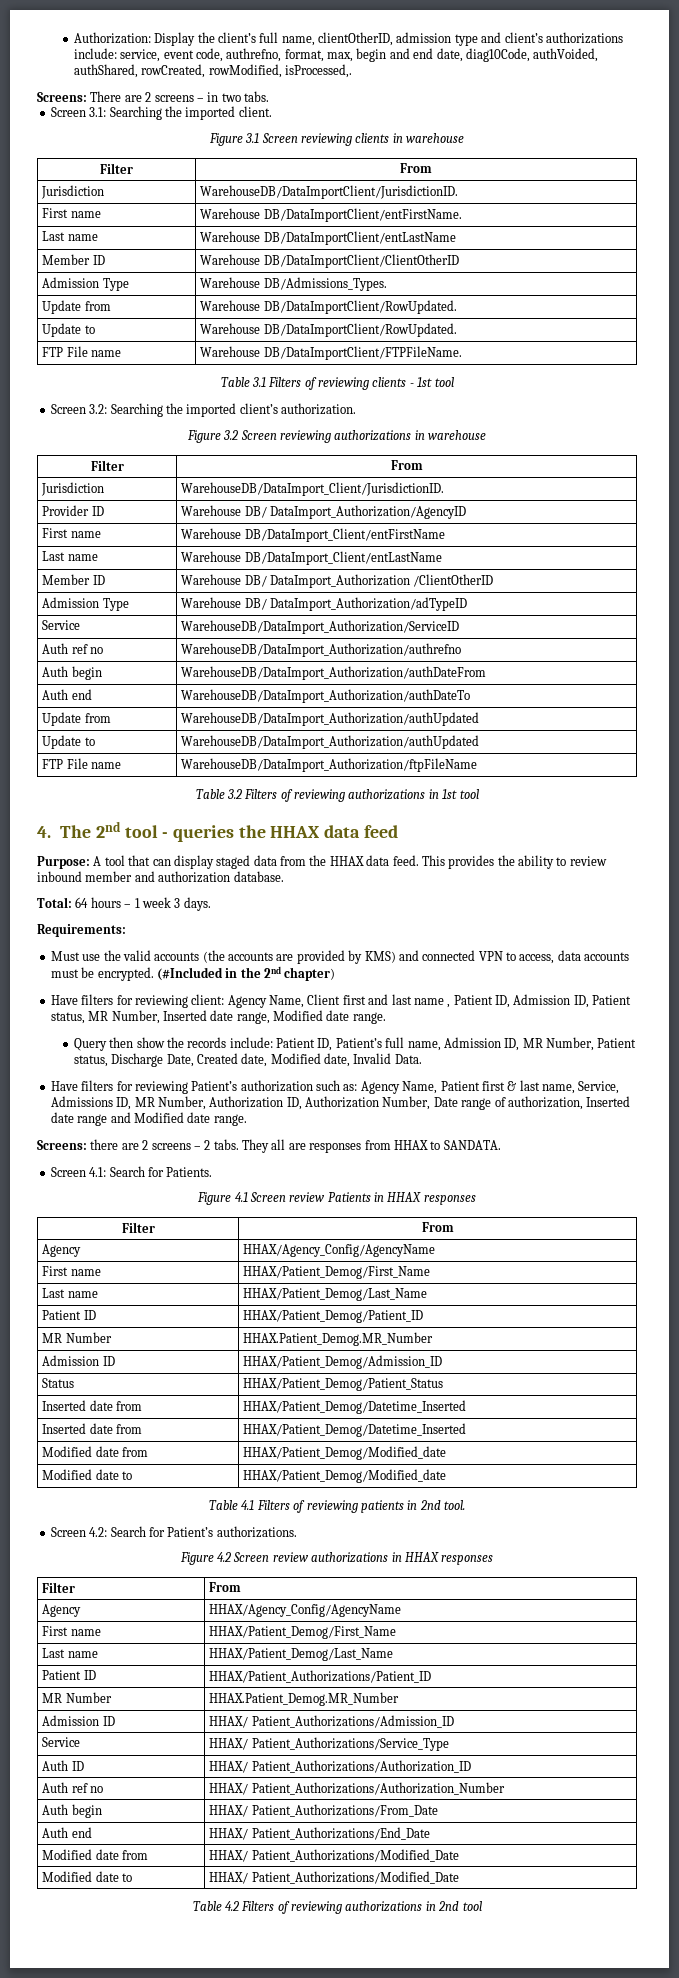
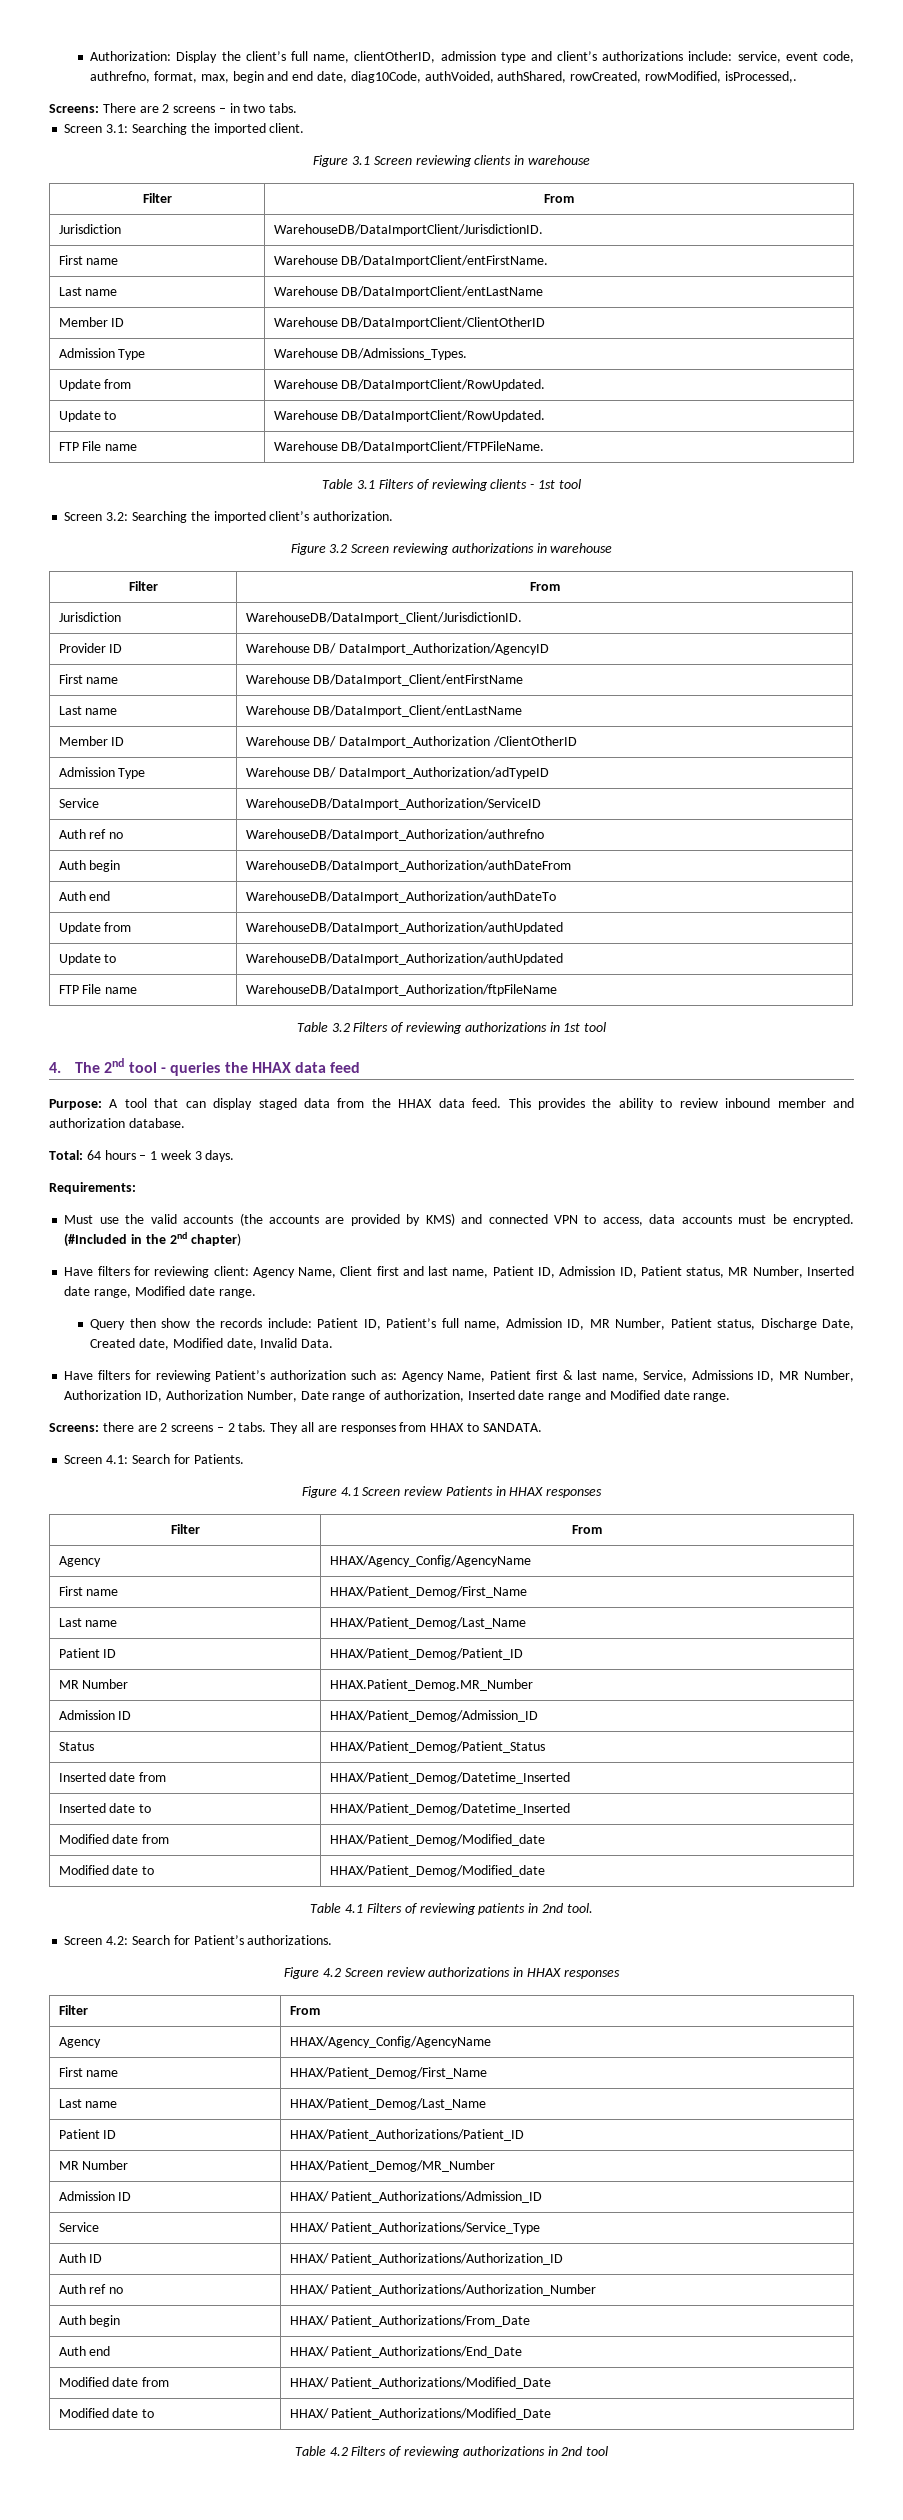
[413,998,451,1008] name , -> [452,1269,489,1278] name,
[115,1424,142,1434] from -> [139,1804,152,1813] to
[209,1692,400,1706] HHAX.Patient_Demog.MR_Number -> [289,2160,495,2172] HHAX/Patient_Demog/MR_Number

